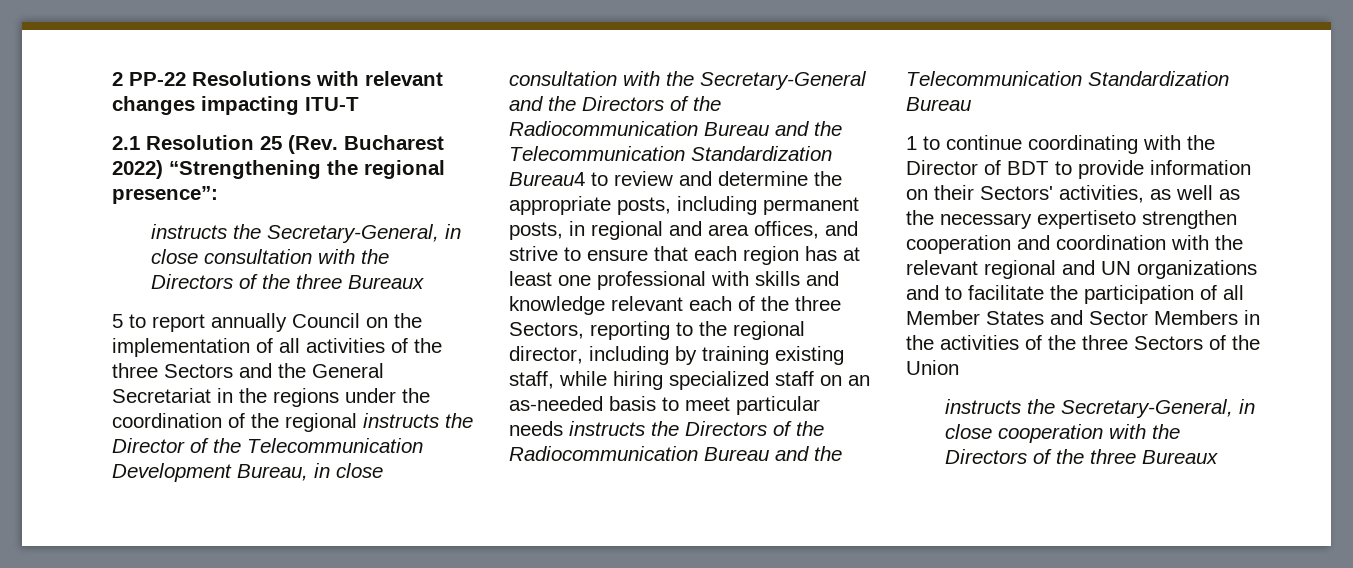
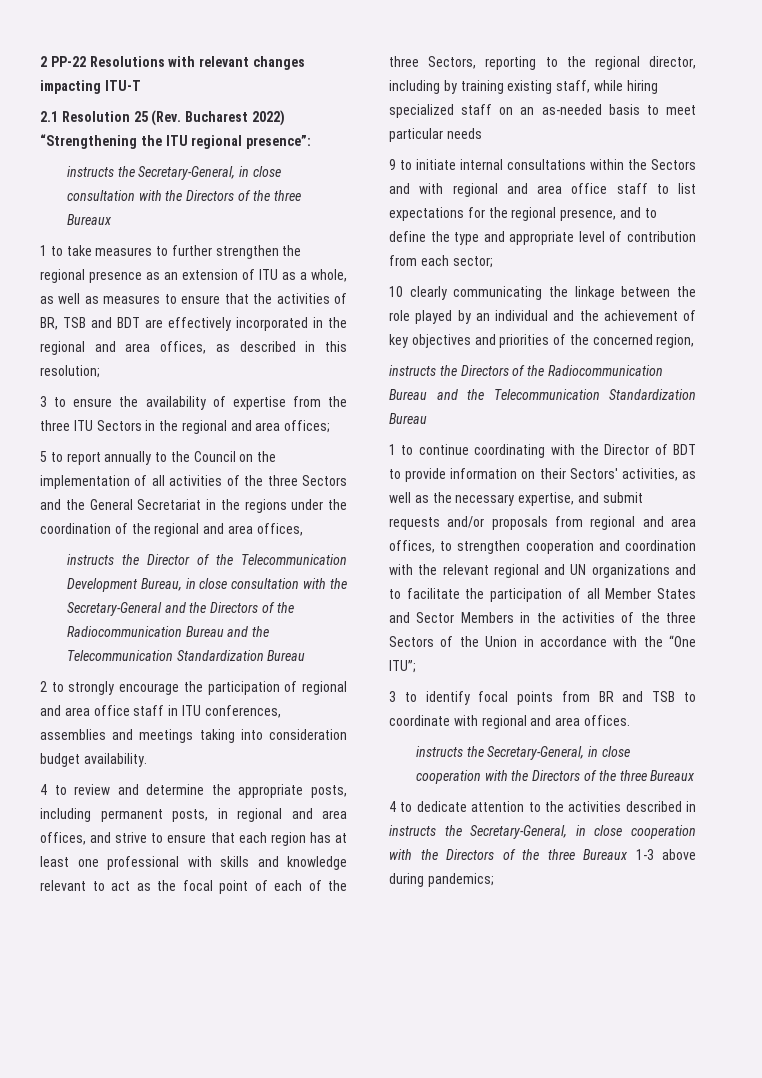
(358, 167) none -> [165,135,188,146] ITU
(425, 282) none -> [40,245,302,259] [40,269,347,283] [40,293,348,304] [40,317,347,331] [40,341,347,355] [40,365,100,378] [40,396,347,410] [40,420,331,434] // 1 to take measures to further strengthen the regional presence as an extension of ITU as a whole, as well as measures to ensure that the activities of BR, TSB and BDT are effectively incorporated in the regional and area offices, as described in this resolution; // 3 to ensure the availability of expertise from the three ITU Sectors in the regional and area offices;
(287, 322) none -> [155,451,190,462] to the
(357, 422) none -> [203,523,303,536] and area offices, //
[509,172,585,186] Bureau4 -> [267,650,306,661] [40,681,347,695] [40,705,281,718] [40,729,348,743] [40,753,147,767] [40,784,47,795] Bureau // 2 to strongly encourage the participation of regional and area office staff in ITU conferences, assemblies and meetings taking into consideration budget availability. // 4
(683, 303) none -> [92,880,268,894] to act as the focal point of
(563, 428) none -> [389,159,696,170] [389,183,696,197] [389,207,657,221] [389,231,696,245] [389,255,493,268] [389,286,696,300] [389,310,696,324] [389,334,695,348] // 9 to initiate internal consultations within the Sectors and with regional and area office staff to list expectations for the regional presence, and to define the type and appropriate level of contribution from each sector; // 10 clearly communicating the linkage between the role played by an individual and the achievement of key objectives and priorities of the concerned region, //
[1037,210,1136,229] expertiseto -> [518,492,643,506] [389,516,696,530] [389,540,453,553] expertise, and submit requests and/or proposals from regional and area offices, to
(959, 367) none -> [523,635,696,647] [389,660,416,673] [389,691,696,705] [389,715,630,729] in accordance with the “One ITU”; // 3 to identify focal points from BR and TSB to coordinate with regional and area offices.
(1219, 457) none -> [389,801,696,812] [389,825,696,839] [389,849,696,860] [389,873,494,887] // 4 to dedicate attention to the activities described in instructs the Secretary-General, in close cooperation with the Directors of the three Bureaux 1-3 above during pandemics;

